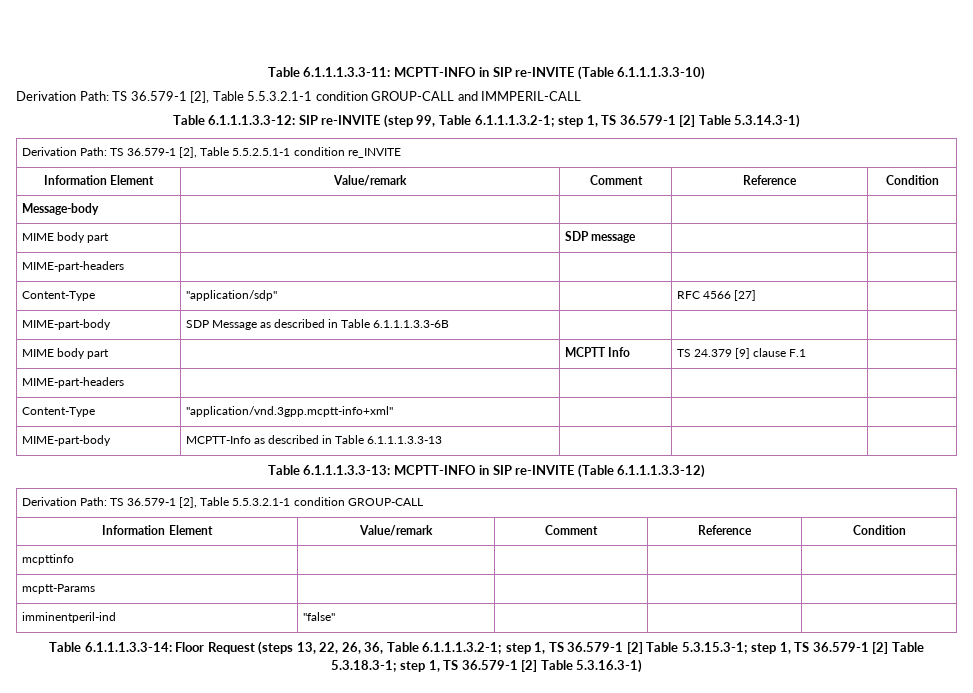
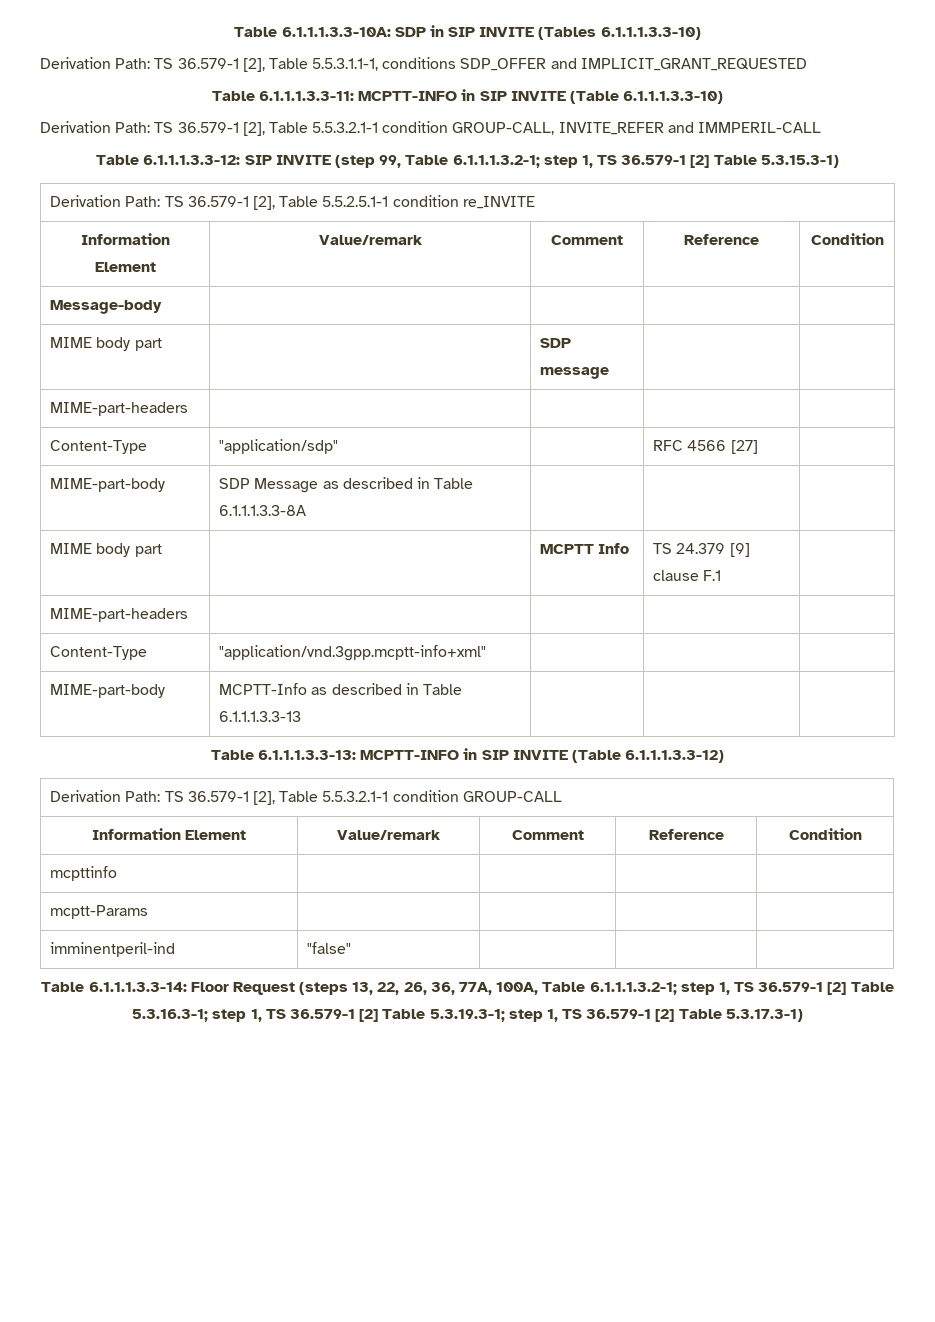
[267,67,300,77] Table -> [234,25,701,40] [40,57,807,72] [211,91,255,101] Table 6.1.1.1.3.3-10A: SDP in SIP INVITE (Tables 6.1.1.1.3.3-10) // Derivation Path: TS 36.579-1 [2], Table 5.5.3.1.1-1, conditions SDP_OFFER and IMPLICIT_GRANT_REQUESTED // Table
[515,67,575,77] re-INVITE -> [510,91,566,101] INVITE
[371,91,455,101] GROUP-CALL -> [452,122,664,135] GROUP-CALL, INVITE_REFER
[321,115,381,125] re-INVITE -> [275,155,331,165] INVITE
[734,114,801,128] 5.3.14.3-1) -> [760,155,839,168] 5.3.15.3-1)
[373,320,450,328] 6.1.1.1.3.3-6B -> [219,505,307,516] 6.1.1.1.3.3-8A
[515,465,575,475] re-INVITE -> [512,750,568,760] INVITE
[386,642,924,654] [330,659,643,673] Table 6.1.1.1.3.2-1; step 1, TS 36.579-1 [2] Table 5.3.15.3-1; step 1, TS 36.579-1 [2] Table 5.3.18.3-1; step 1, TS 36.579-1 [2] Table 5.3.16.3-1) -> [459,982,894,995] [132,1009,803,1022] 77A, 100A, Table 6.1.1.1.3.2-1; step 1, TS 36.579-1 [2] Table 5.3.16.3-1; step 1, TS 36.579-1 [2] Table 5.3.19.3-1; step 1, TS 36.579-1 [2] Table 5.3.17.3-1)

